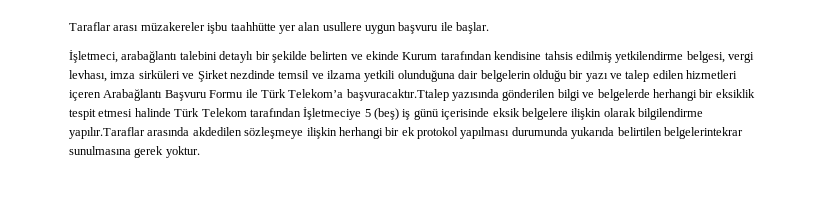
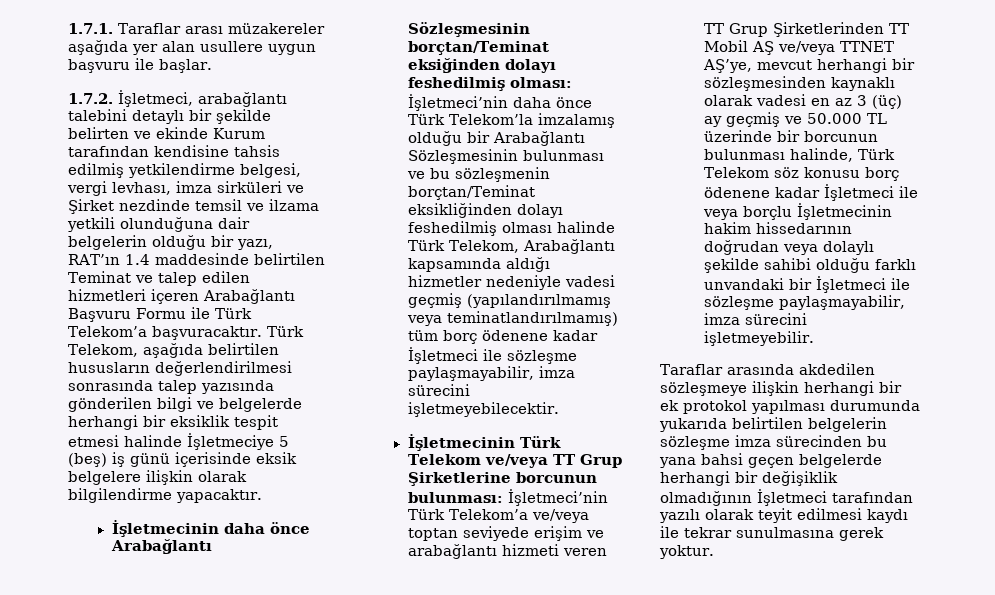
(69, 26) none -> [68,23,113,34] 1.7.1.
[207,22,276,34] işbu taahhütte -> [68,40,128,55] aşağıda
(490, 28) none -> [68,93,113,104] 1.7.2.
[585,73,608,82] yazı -> [237,239,273,250] [68,253,325,265] [68,271,131,283] yazı, RAT’ın 1.4 maddesinde belirtilen Teminat
[346,89,449,101] başvuracaktır.Ttalep -> [151,326,304,340] [68,343,279,358] [68,361,292,376] [68,380,197,394] başvuracaktır. Türk Telekom, aşağıda belirtilen hususların değerlendirilmesi sonrasında talep
[174,108,301,117] Türk Telekom tarafından -> (182, 441) none
[69,127,145,139] yapılır.Taraflar -> [176,489,262,503] [111,520,310,537] [110,539,212,554] [407,22,530,37] [407,41,549,55] [407,58,556,73] [407,77,572,91] [407,94,592,111] [407,113,615,128] [407,131,585,146] [407,149,604,164] [406,167,550,182] [407,185,535,200] [407,203,563,218] [407,221,615,236] [407,239,615,254] [407,257,550,272] [407,275,615,290] [407,293,611,308] [406,311,618,326] [407,330,598,344] [407,347,577,364] [407,366,575,381] [407,384,470,396] [407,402,559,417] [407,434,561,451] [407,454,622,468] [407,472,597,486] [407,489,608,506] [407,509,589,523] [407,526,604,541] [407,544,607,559] [703,22,909,37] [703,40,894,55] [702,58,915,73] [703,76,895,91] [703,94,902,109] [703,112,887,127] [703,130,878,142] [703,148,895,162] [703,167,899,181] [703,184,918,201] [702,203,892,220] [703,222,852,234] [703,240,874,255] [703,258,916,273] [703,276,910,293] [703,295,905,310] [703,313,807,325] [703,331,814,346] [660,364,723,375] yapacaktır. // İşletmecinin daha önce Arabağlantı Sözleşmesinin borçtan/Teminat eksiğinden dolayı feshedilmiş olması: İşletmeci’nin daha önce Türk Telekom’la imzalamış olduğu bir Arabağlantı Sözleşmesinin bulunması ve bu sözleşmenin borçtan/Teminat eksikliğinden dolayı feshedilmiş olması halinde Türk Telekom, Arabağlantı kapsamında aldığı hizmetler nedeniyle vadesi geçmiş (yapılandırılmamış veya teminatlandırılmamış) tüm borç ödenene kadar İşletmeci ile sözleşme paylaşmayabilir, imza sürecini işletmeyebilecektir. // İşletmecinin Türk Telekom ve/veya TT Grup Şirketlerine borcunun bulunması: İşletmeci’nin Türk Telekom’a ve/veya toptan seviyede erişim ve arabağlantı hizmeti veren TT Grup Şirketlerinden TT Mobil AŞ ve/veya TTNET AŞ’ye, mevcut herhangi bir sözleşmesinden kaynaklı olarak vadesi en az 3 (üç) ay geçmiş ve 50.000 TL üzerinde bir borcunun bulunması halinde, Türk Telekom söz konusu borç ödenene kadar İşletmeci ile veya borçlu İşletmecinin hakim hissedarının doğrudan veya dolaylı şekilde sahibi olduğu farklı unvandaki bir İşletmeci ile sözleşme paylaşmayabilir, imza sürecini işletmeyebilir. // Taraflar
[663,127,743,139] belgelerintekrar -> [808,417,887,432] [660,435,887,450] [659,453,882,468] [660,471,838,486] [660,489,913,506] [659,508,908,523] [660,526,732,538] belgelerin sözleşme imza sürecinden bu yana bahsi geçen belgelerde herhangi bir değişiklik olmadığının İşletmeci tarafından yazılı olarak teyit edilmesi kaydı ile tekrar

